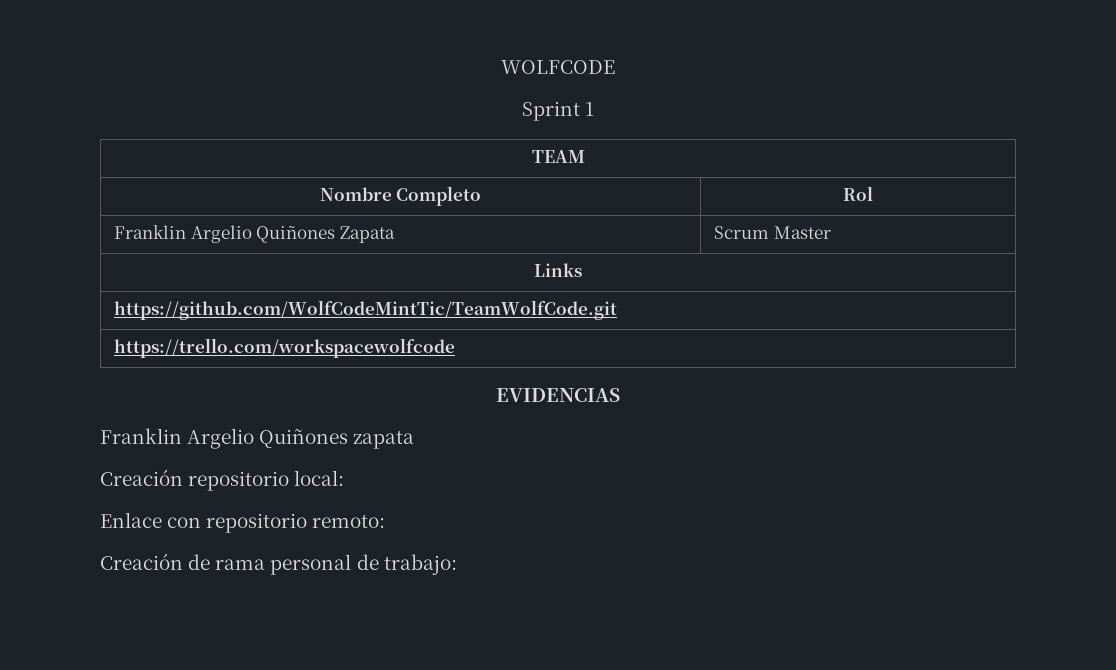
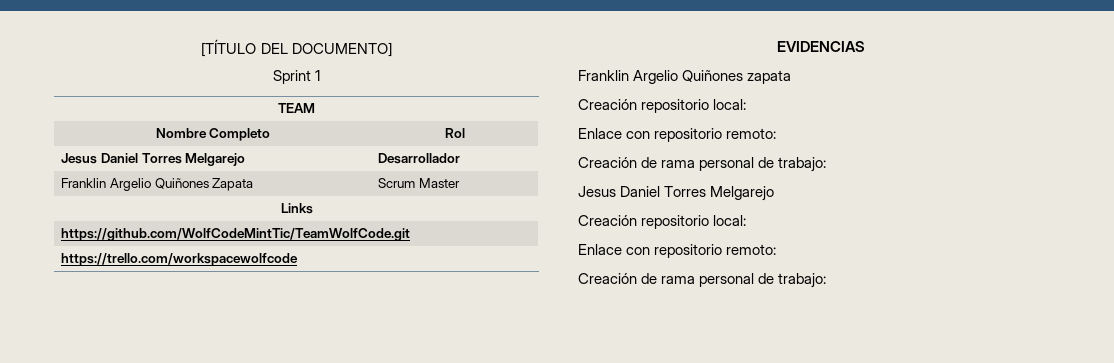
[501,60,615,74] WOLFCODE -> [201,39,392,57] [TÍTULO DEL DOCUMENTO]
(873, 193) none -> [61,153,246,166] [378,153,461,164] // Jesus Daniel Torres Melgarejo | Desarrollador
(457, 564) none -> [578,186,775,201] [578,215,747,229] [578,244,777,258] [578,273,827,288] // Jesus Daniel Torres Melgarejo // Creación repositorio local: // Enlace con repositorio remoto: // Creación de rama personal de trabajo:

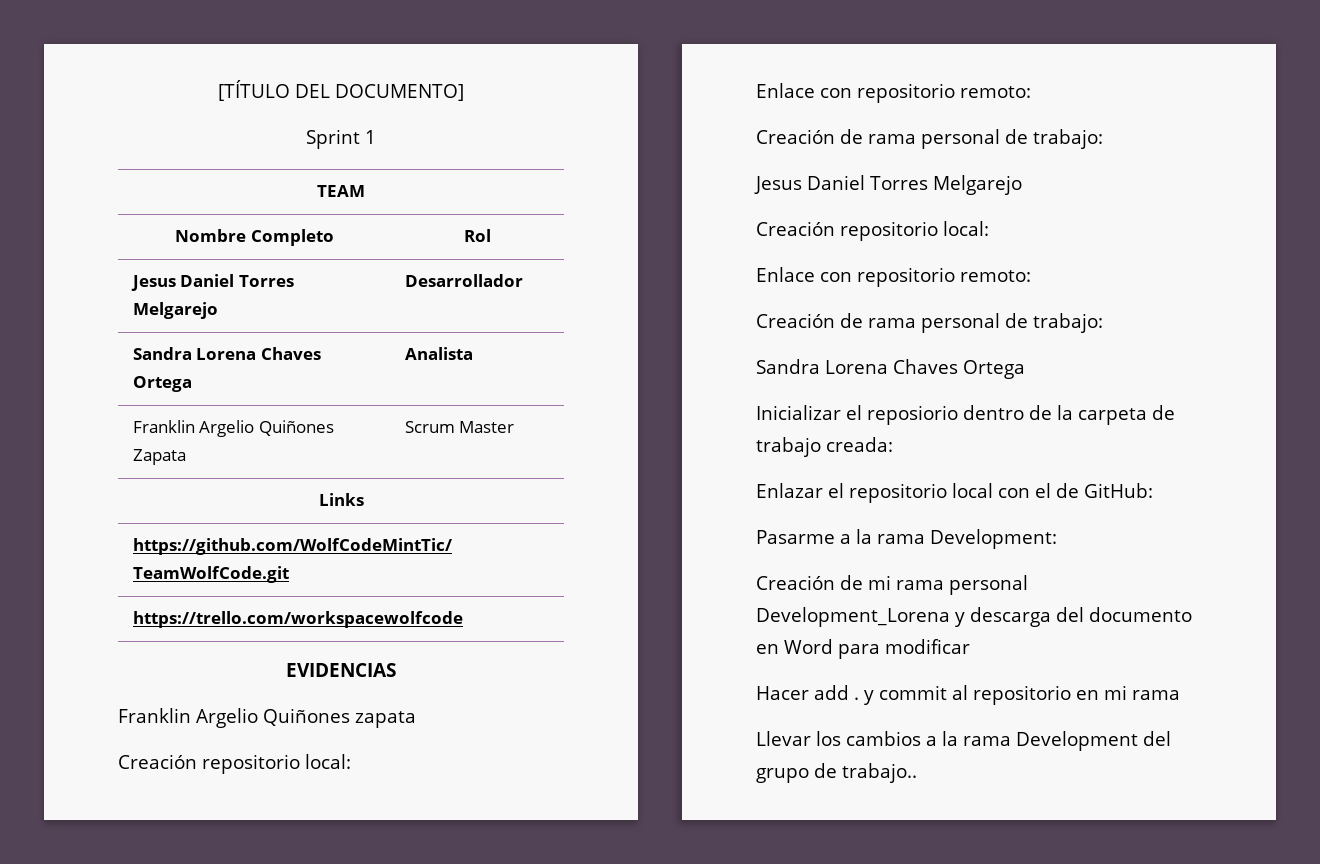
(461, 158) none -> [132,347,321,360] [132,376,192,392] [404,347,473,360] // Sandra Lorena Chaves Ortega | Analista
(827, 280) none -> [756,359,1025,379] [756,405,1175,425] [756,437,893,457] [756,483,1153,503] [756,529,1057,549] [756,575,1028,595] [756,607,1192,627] [756,639,970,659] [756,685,1180,705] [756,731,1171,751] [756,763,917,783] // Sandra Lorena Chaves Ortega // Inicializar el reposiorio dentro de la carpeta de trabajo creada: // Enlazar el repositorio local con el de GitHub: // Pasarme a la rama Development: // Creación de mi rama personal Development_Lorena y descarga del documento en Word para modificar // Hacer add . y commit al repositorio en mi rama // Llevar los cambios a la rama Development del grupo de trabajo..

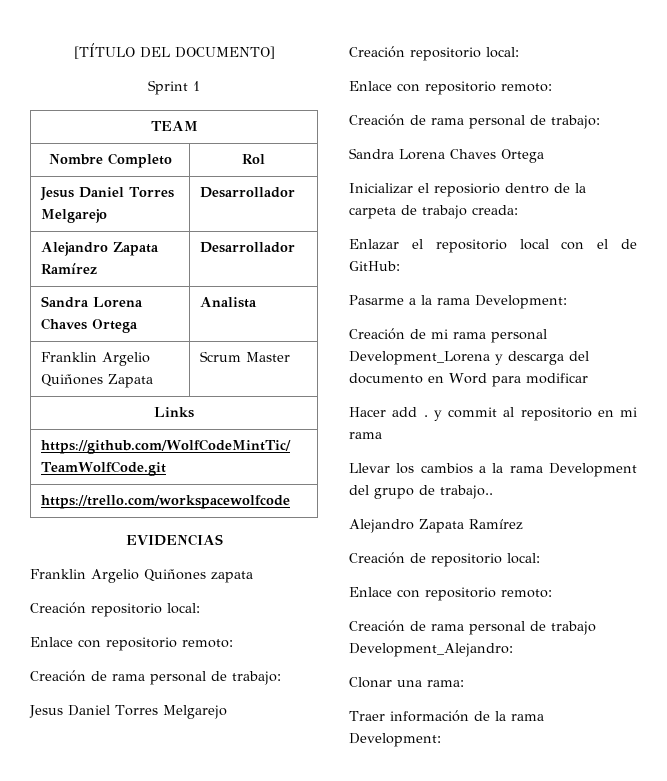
(523, 280) none -> [40,242,159,256] [40,263,97,274] [199,242,295,253] // Alejandro Zapata Ramírez | Desarrollador
(917, 773) none -> [349,519,523,533] [349,552,540,567] [349,587,552,601] [349,620,596,635] [349,643,513,657] [349,677,464,688] [349,710,544,722] [349,733,441,747] // Alejandro Zapata Ramírez // Creación de repositorio local: // Enlace con repositorio remoto: // Creación de rama personal de trabajo Development_Alejandro: // Clonar una rama: // Traer información de la rama Development:

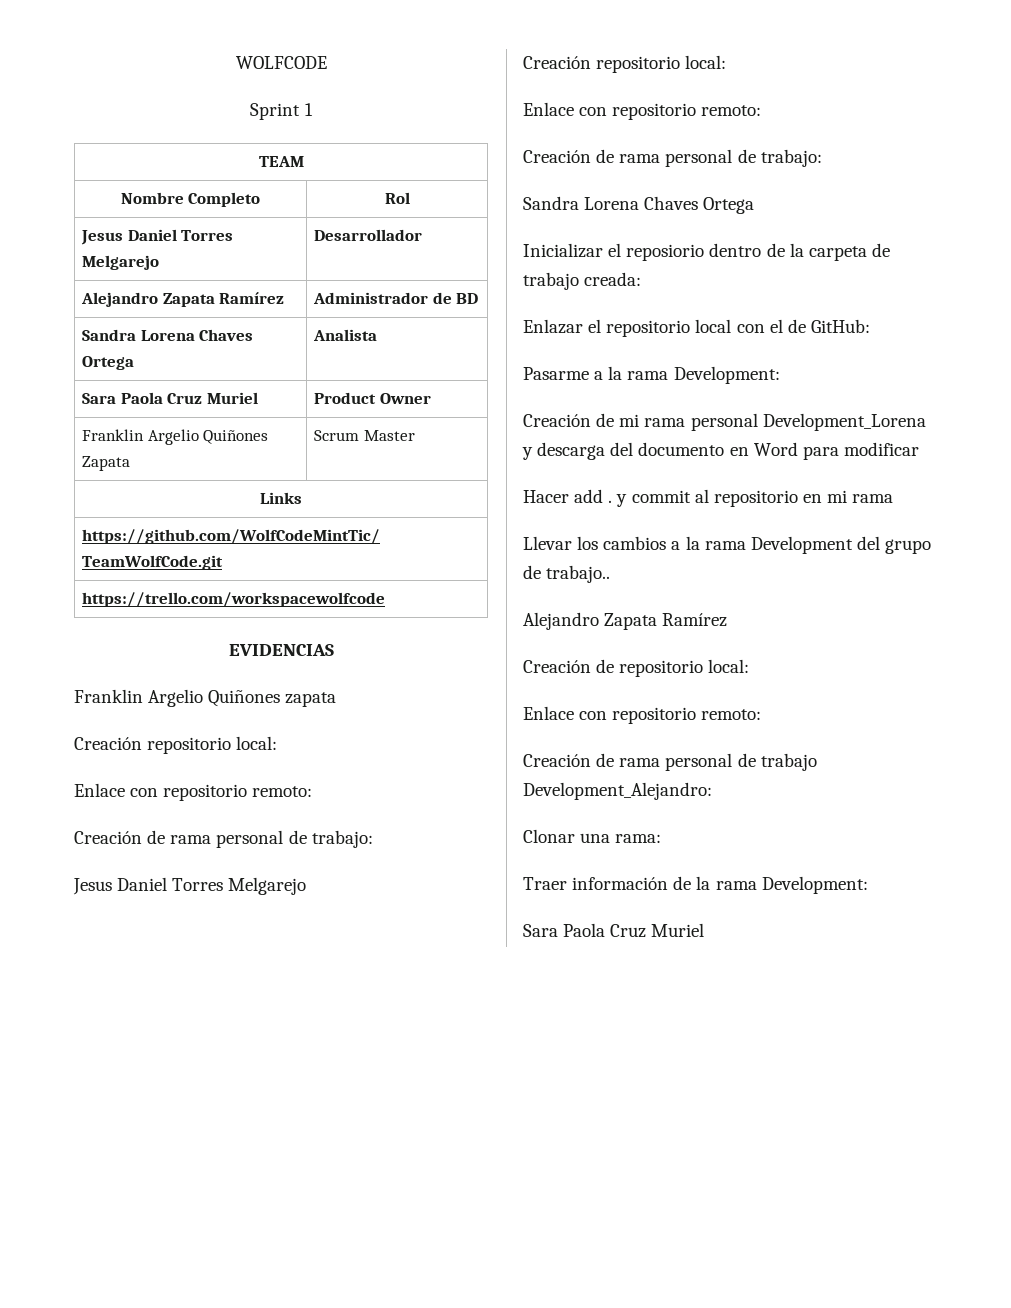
[73,43,275,59] [TÍTULO DEL DOCUMENTO] -> [235,56,327,69] WOLFCODE
[199,242,295,253] Desarrollador -> [313,292,479,304] Administrador de BD
(257, 302) none -> [82,392,258,404] [314,392,431,404] // Sara Paola Cruz Muriel | Product Owner
(441, 740) none -> [523,923,705,938] // Sara Paola Cruz Muriel

